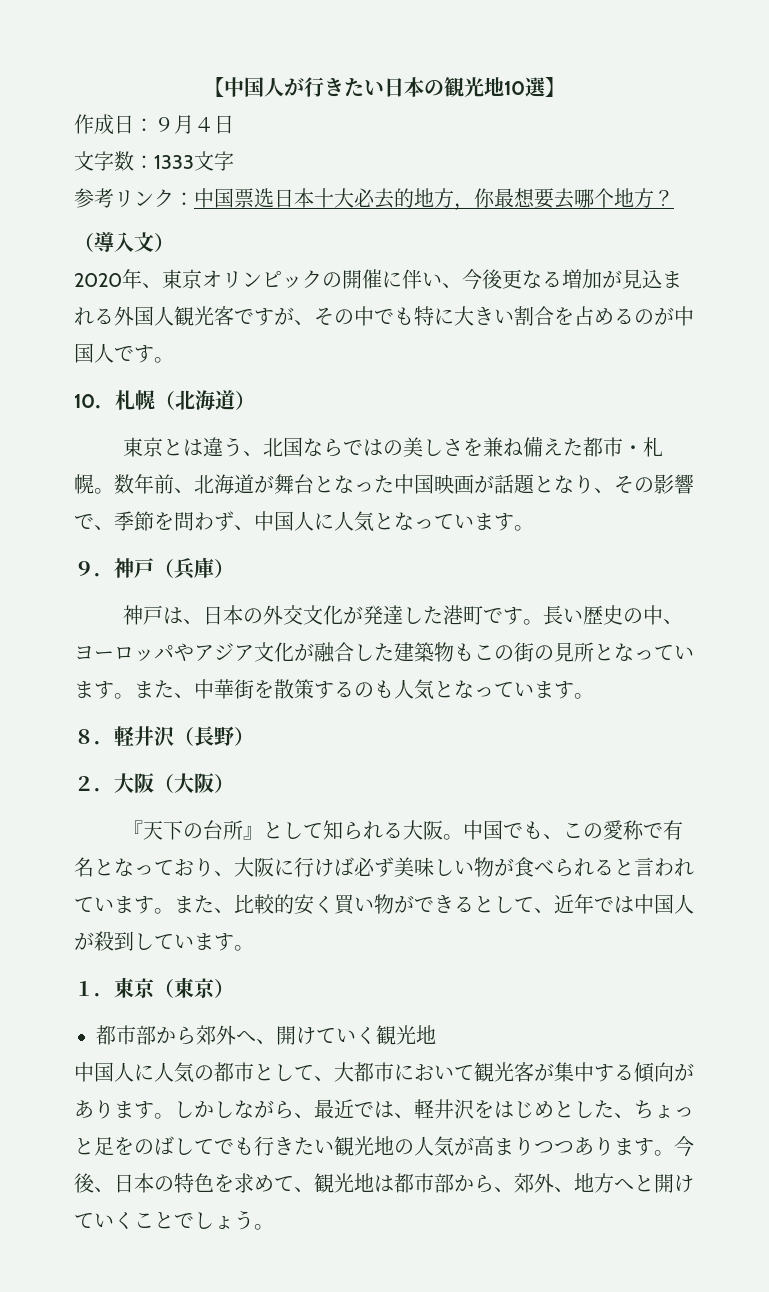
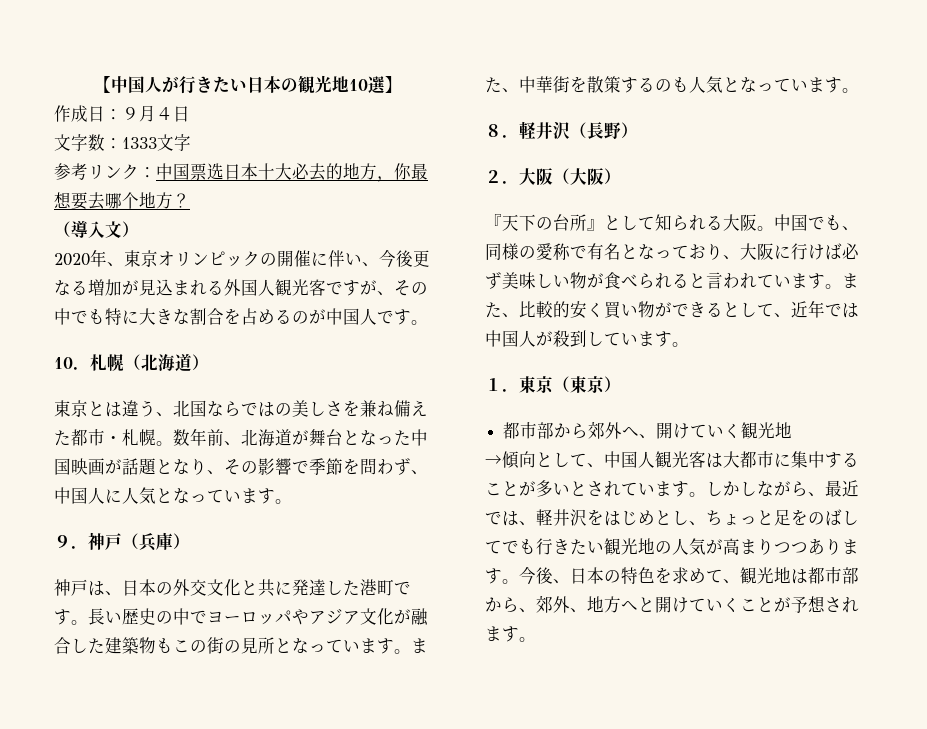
[494,309,514,324] い -> [173,309,190,324] な
[94,525,114,530] 、 -> (309, 467) none
[342,606,363,624] が -> [241,579,292,597] と共に
[662,619,683,624] 、 -> [190,610,207,624] で
[562,822,583,838] こ -> [485,243,519,260] 同様
[74,1062,694,1083] [74,1100,114,1119] 中国人に人気の都市として、大都市において観光客が集中する傾向があり -> [485,451,859,469] [485,480,655,497] →傾向として、中国人観光客は大都市に集中することが多いとされてい
[594,1100,614,1118] た -> (689, 517) none
[174,1210,254,1230] でしょう -> [774,596,859,613] [485,626,519,642] が予想されます

